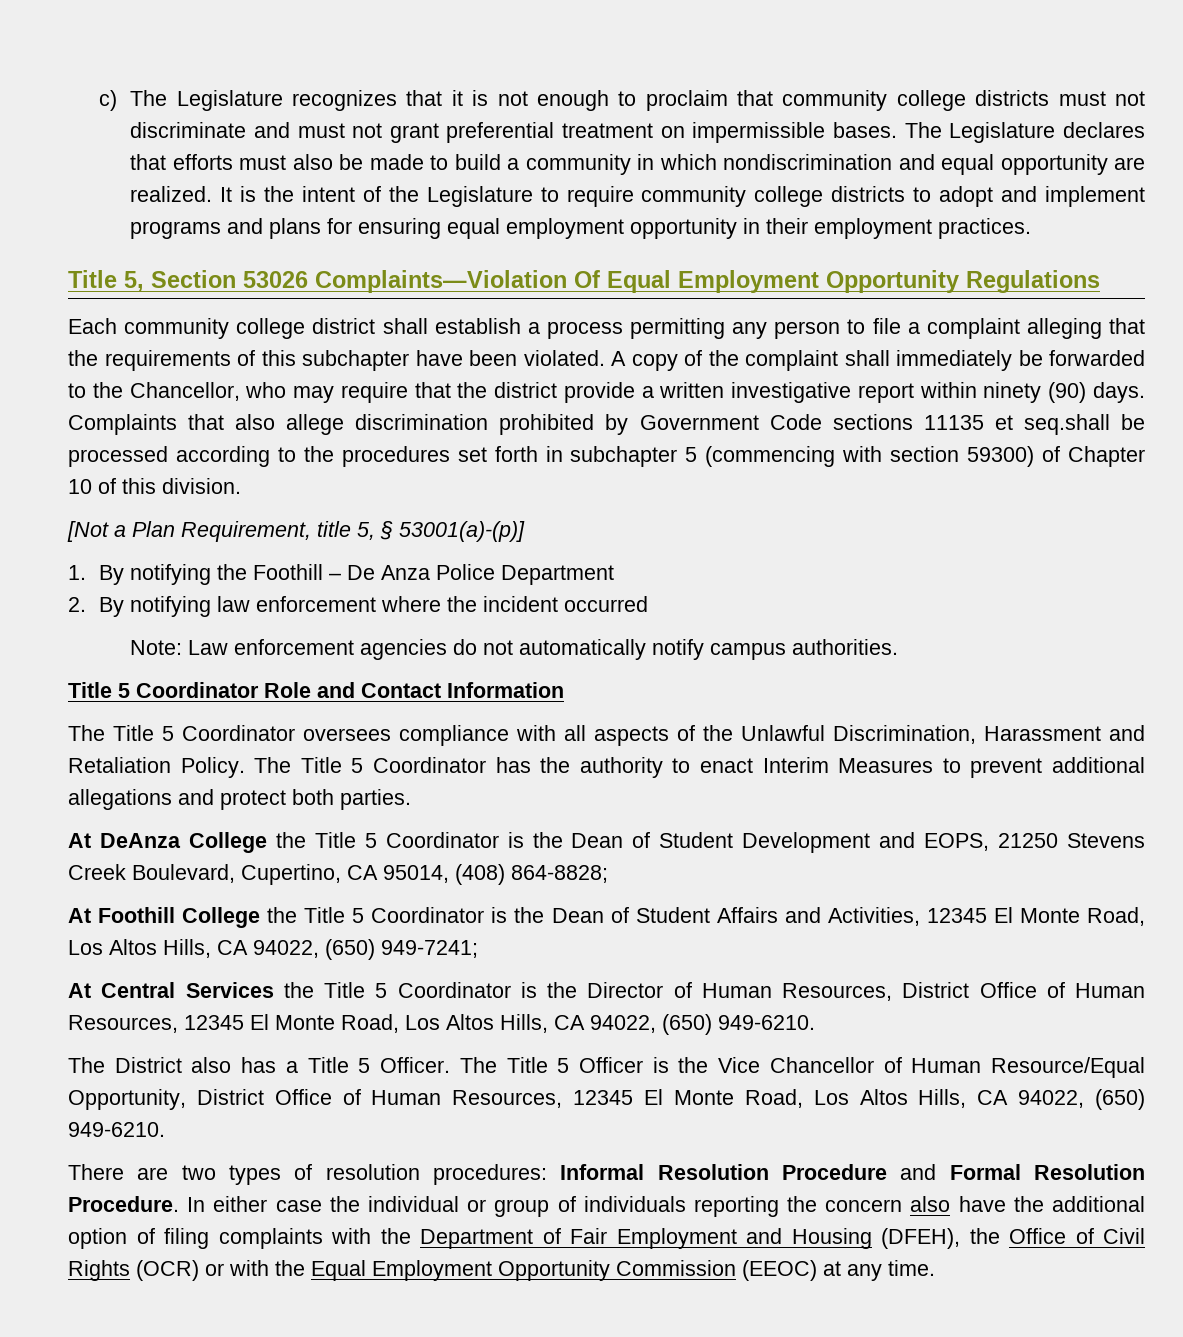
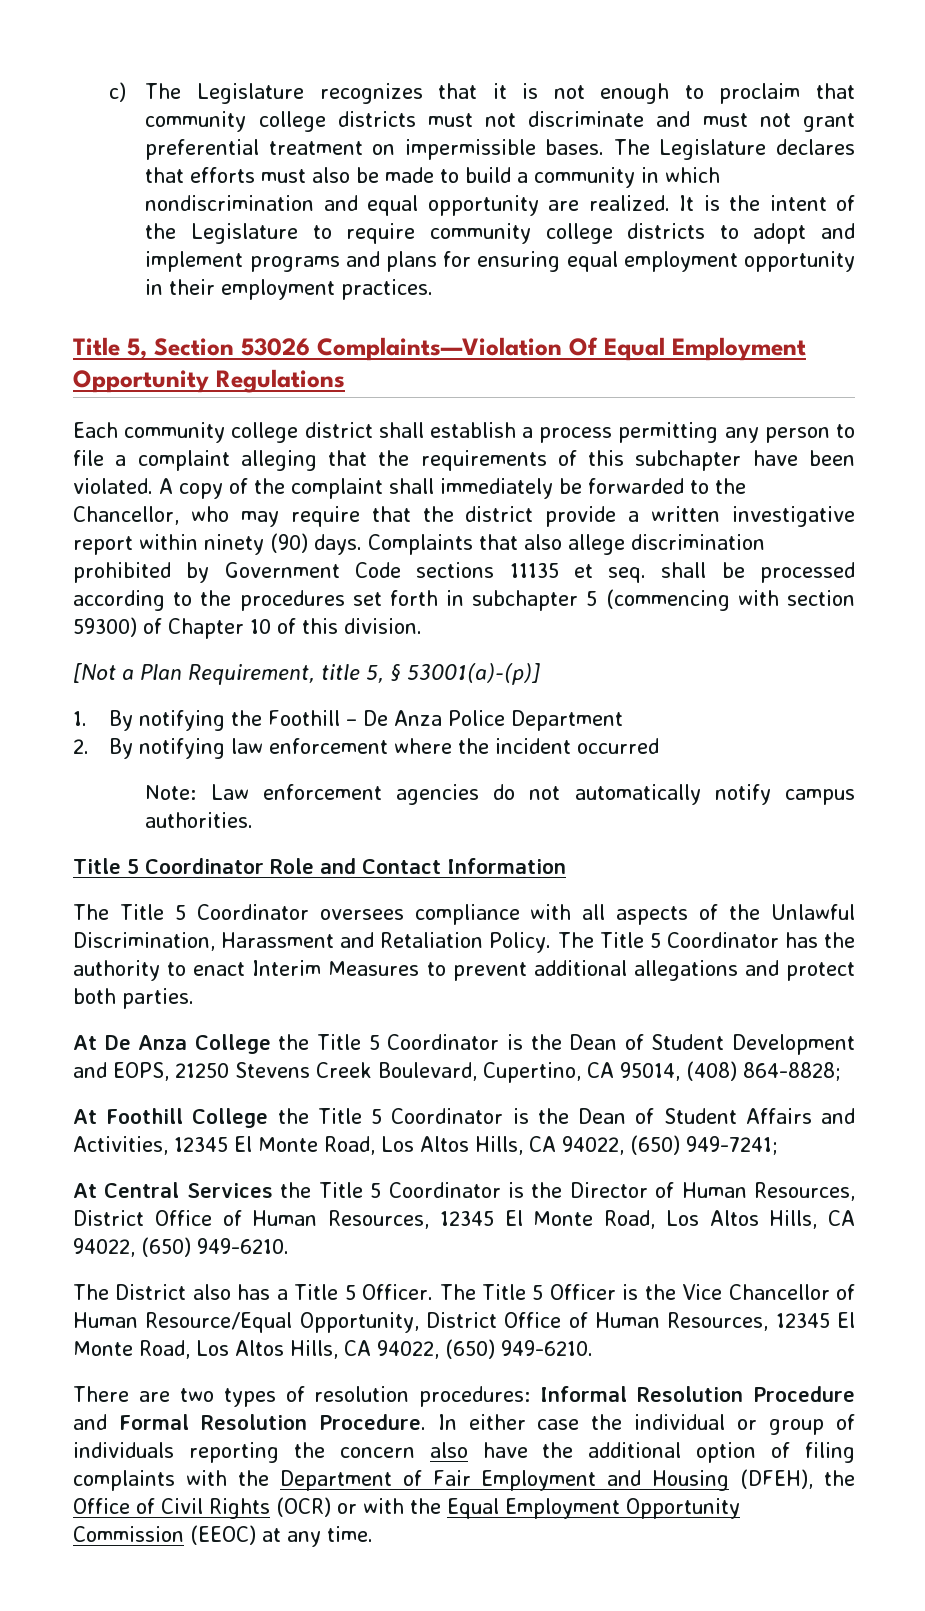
[1023,414,1110,435] seq.shall -> [608,562,707,583] seq. shall
[99,833,181,848] DeAnza -> [104,1035,188,1050] De Anza

